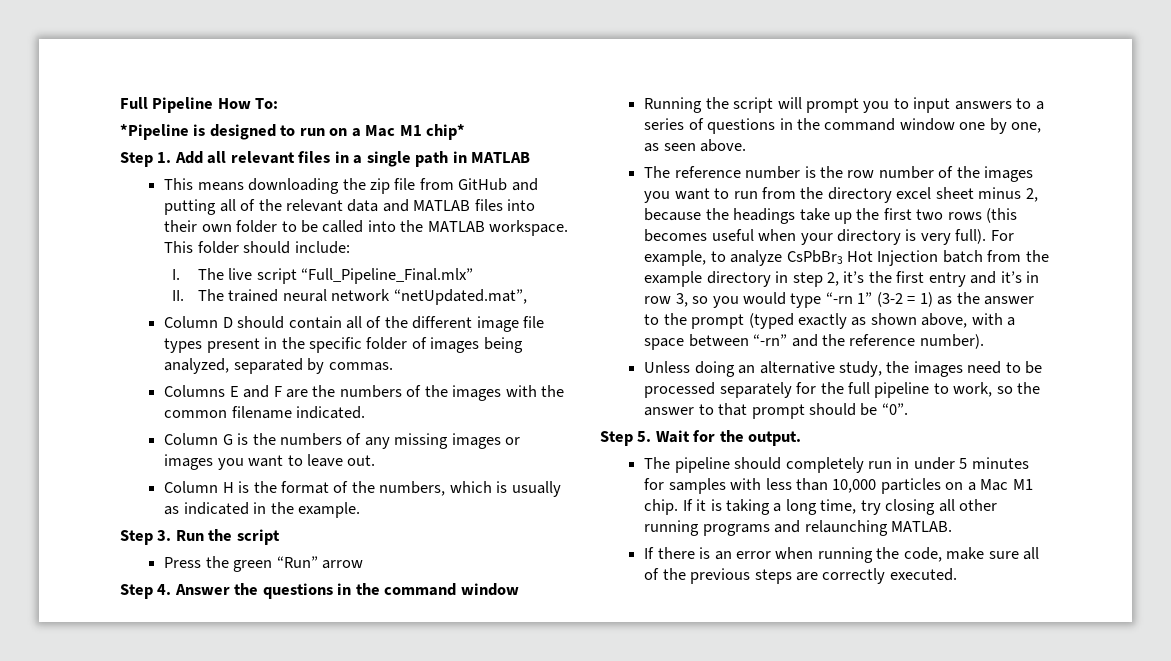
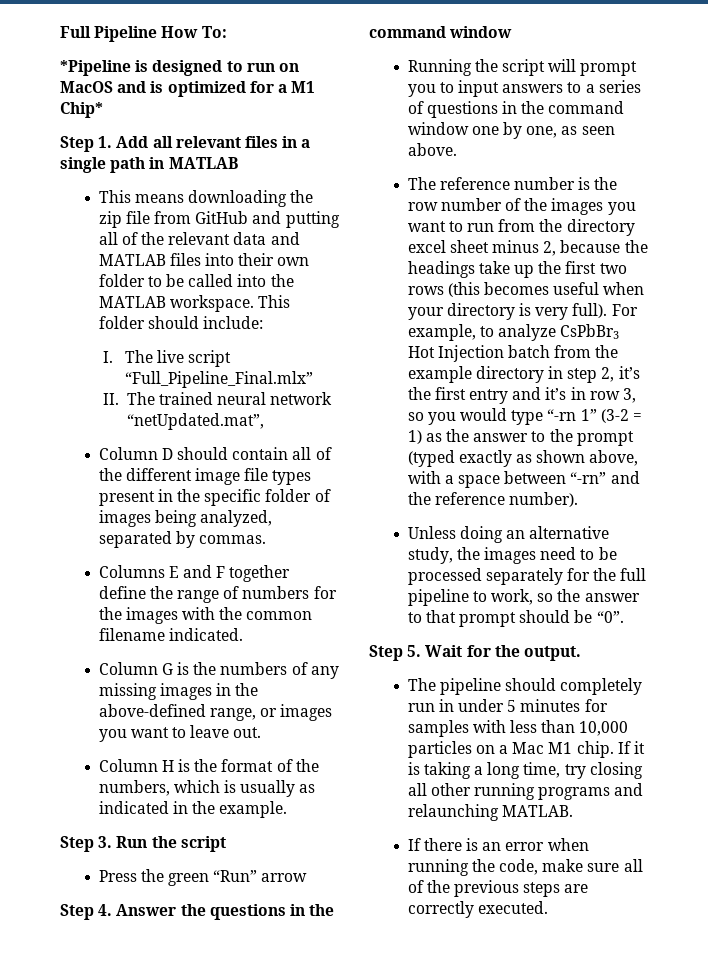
[351,124,466,140] a Mac M1 chip* -> [60,81,316,97] [60,102,103,118] MacOS and is optimized for a M1 Chip*
[285,385,422,398] are the numbers of -> [229,565,291,582] [98,586,337,603] together define the range of numbers for
(501, 441) none -> [215,683,259,696] [98,704,256,721] in the above-defined range,

